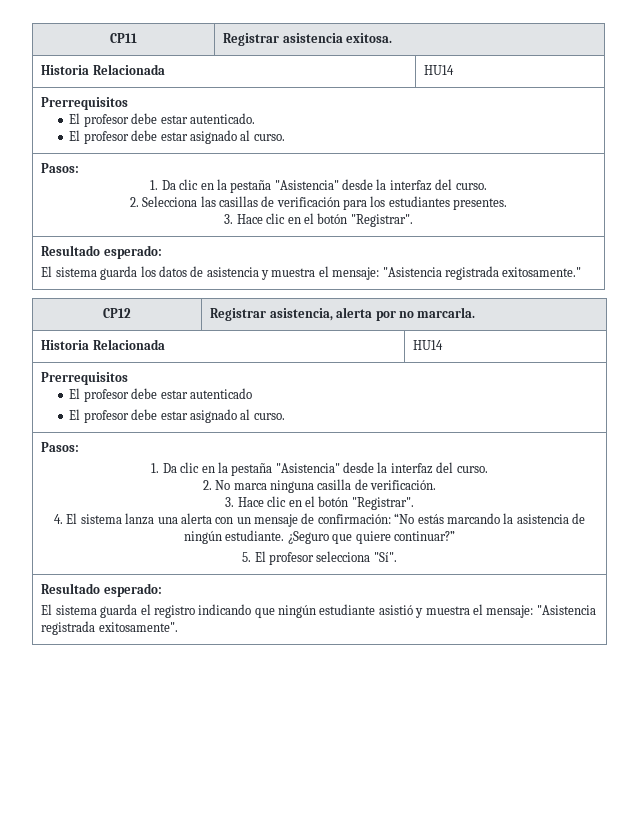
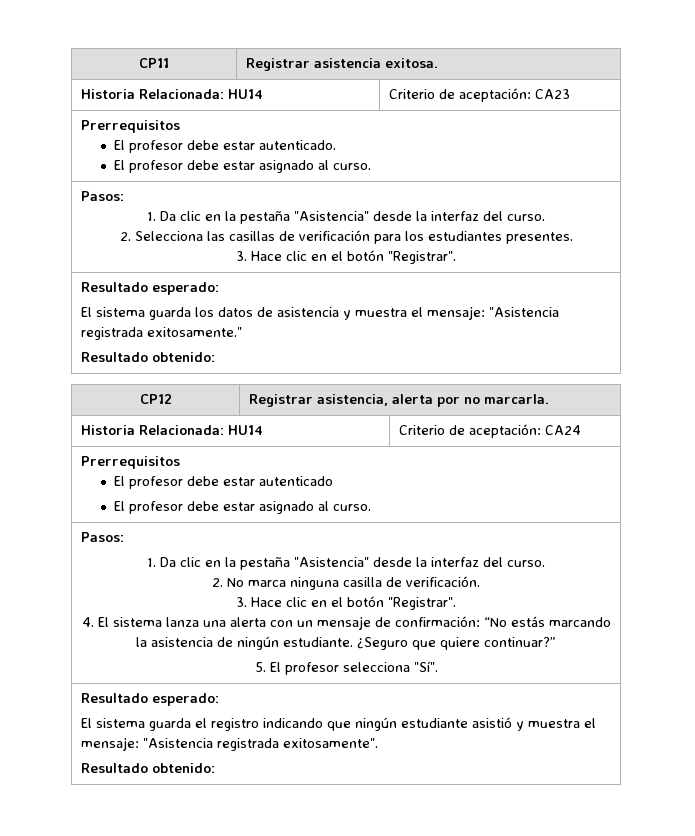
[92,64,165,75] [424,65,455,75] Relacionada | HU14 -> [139,89,264,99] [389,88,571,102] Relacionada: HU14 | Criterio de aceptación: CA23
(582, 272) none -> [81,352,216,362] // Resultado obtenido:
[92,339,165,350] [413,340,444,350] Relacionada | HU14 -> [139,425,264,435] [399,424,582,438] Relacionada: HU14 | Criterio de aceptación: CA24
(178, 627) none -> [81,763,216,773] // Resultado obtenido:

